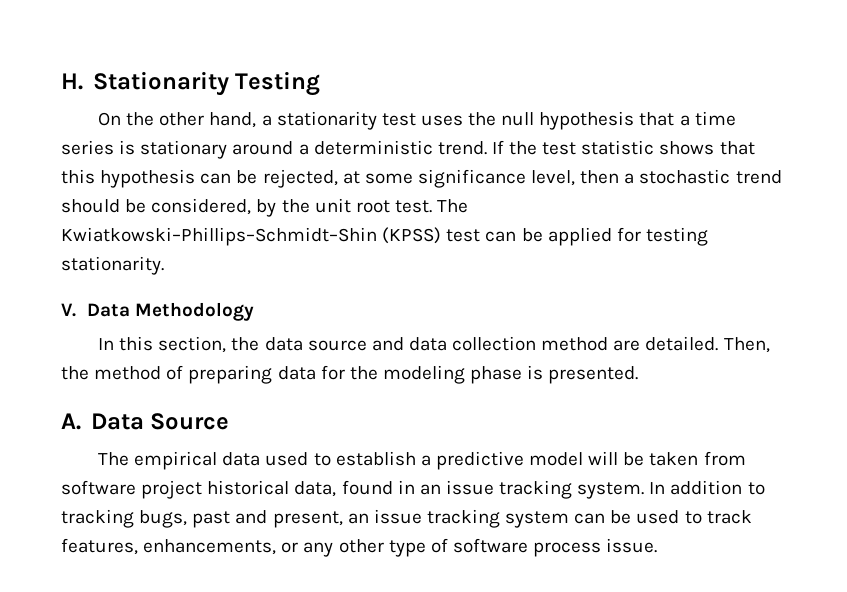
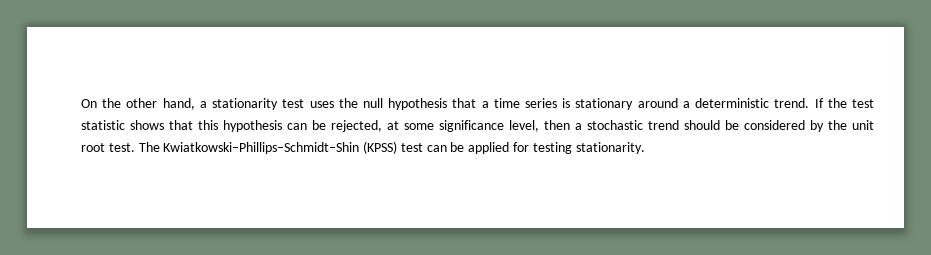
[61,71,320,96] H. Stationarity Testing // -> (81, 103) none
[151,198,252,215] considered, -> [744,120,805,130] considered
[61,302,255,321] [97,336,770,353] [61,365,639,384] [61,413,229,430] [97,451,746,470] [61,480,765,499] [61,509,752,528] [61,538,658,557] // V. Data Methodology // In this section, the data source and data collection method are detailed. Then, the method of preparing data for the modeling phase is presented. // A. Data Source // The empirical data used to establish a predictive model will be taken from software project historical data, found in an issue tracking system. In addition to tracking bugs, past and present, an issue tracking system can be used to track features, enhancements, or any other type of software process issue. -> (645, 148) none

